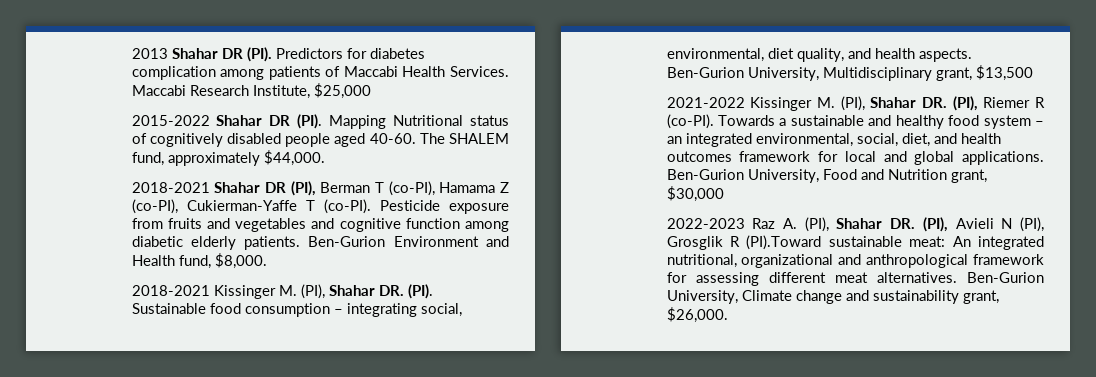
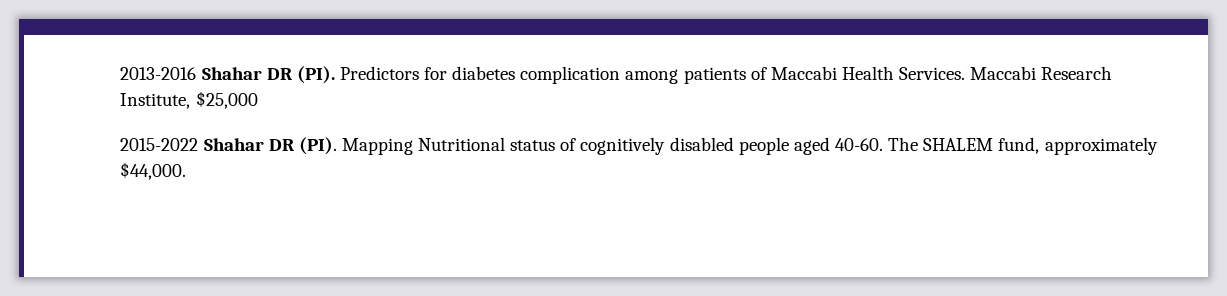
[131,48,168,59] 2013 -> [120,67,197,80] 2013-2016
[131,181,509,196] [131,199,510,214] [131,218,509,232] [131,236,509,250] [131,253,267,269] [131,284,433,299] [131,303,462,317] [666,48,972,62] [666,65,1033,81] [666,96,1045,111] [666,114,1044,129] [666,133,1001,147] [666,151,1044,165] [666,169,987,183] [666,186,724,202] [666,217,1044,232] [666,235,1044,250] [666,254,1044,268] [666,272,1044,286] [666,290,999,304] [666,307,728,323] // 2018-2021 Shahar DR (PI), Berman T (co-PI), Hamama Z (co-PI), Cukierman-Yaffe T (co-PI). Pesticide exposure from fruits and vegetables and cognitive function among diabetic elderly patients. Ben-Gurion Environment and Health fund, $8,000. // 2018-2021 Kissinger M. (PI), Shahar DR. (PI). Sustainable food consumption – integrating social, environmental, diet quality, and health aspects. Ben-Gurion University, Multidisciplinary grant, $13,500 // 2021-2022 Kissinger M. (PI), Shahar DR. (PI), Riemer R (co-PI). Towards a sustainable and healthy food system – an integrated environmental, social, diet, and health outcomes framework for local and global applications. Ben-Gurion University, Food and Nutrition grant, $30,000 // 2022-2023 Raz A. (PI), Shahar DR. (PI), Avieli N (PI), Grosglik R (PI).Toward sustainable meat: An integrated nutritional, organizational and anthropological framework for assessing different meat alternatives. Ben-Gurion University, Climate change and sustainability grant, $26,000. -> (187, 171) none

